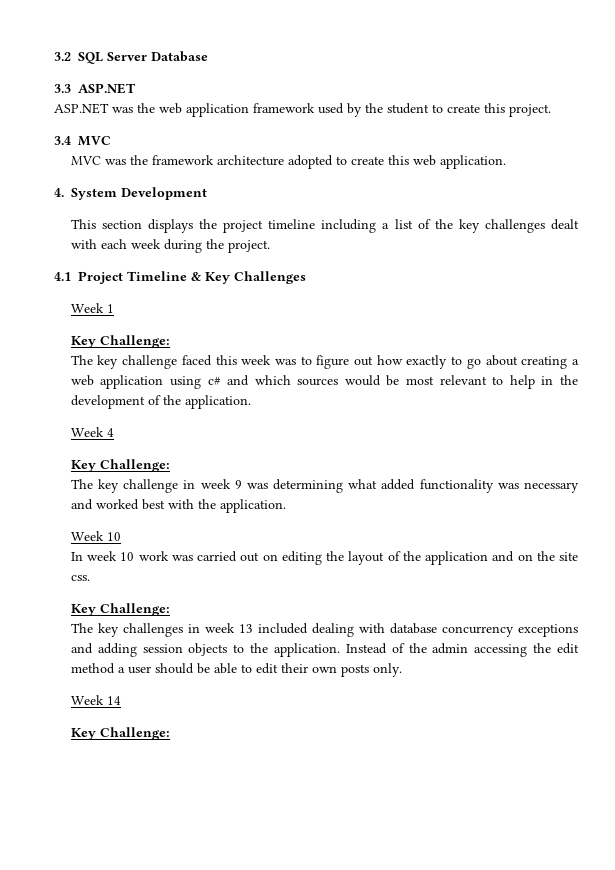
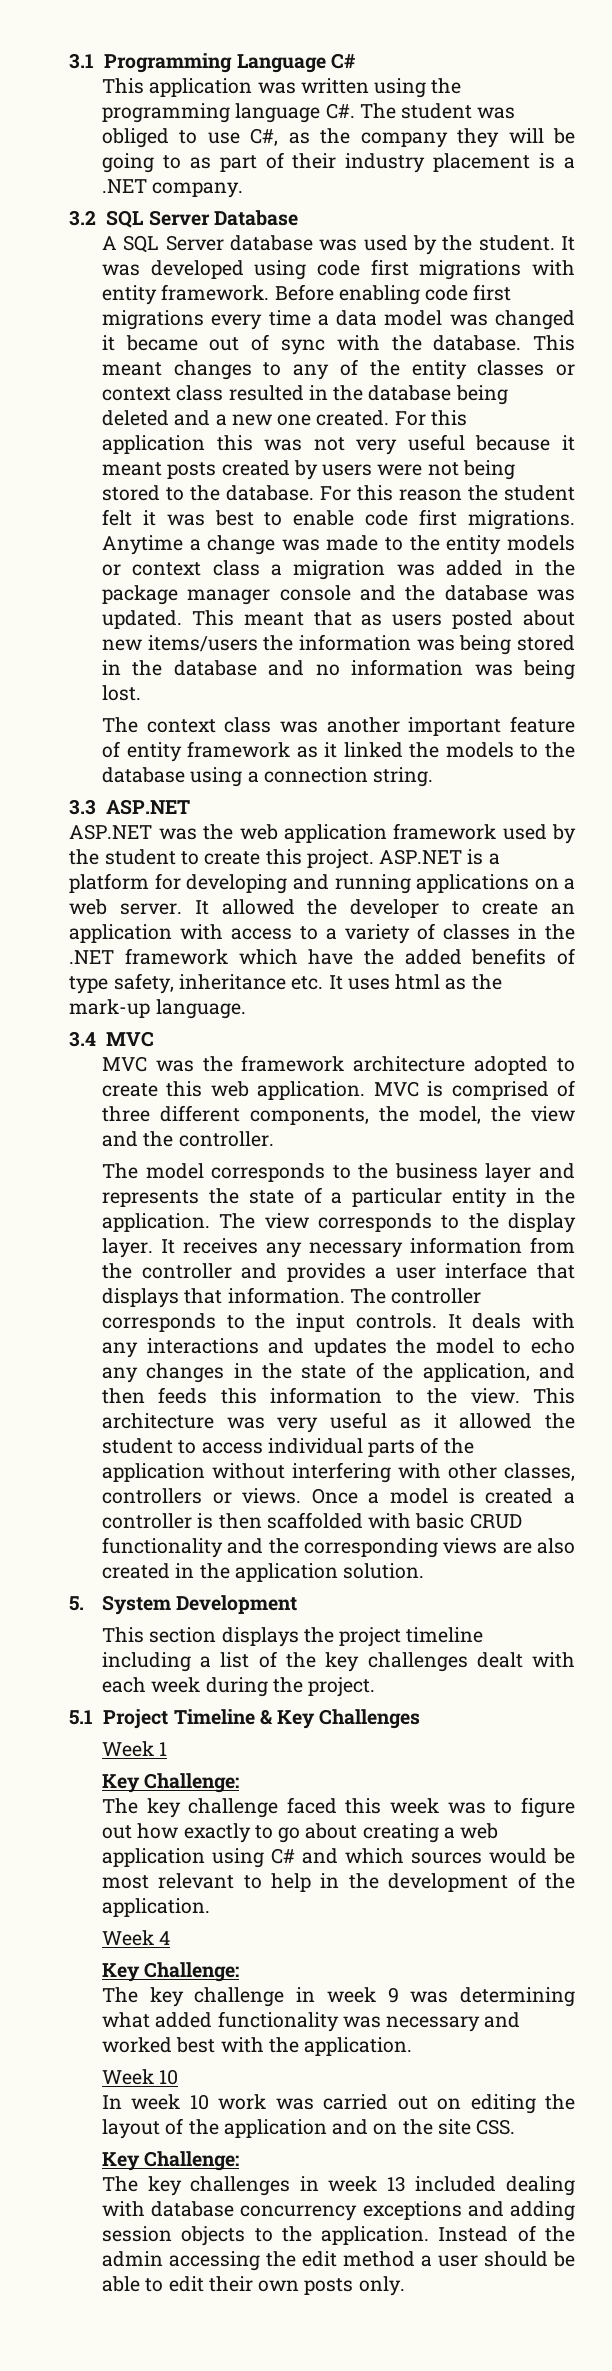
[53,51,208,64] 3.2 SQL Server Database -> [69,53,355,73] [101,78,462,98] [101,103,516,123] [101,128,575,148] [101,152,575,173] [101,179,244,198] [69,210,298,228] [101,235,575,255] [101,259,575,280] [101,284,512,305] [101,310,575,330] [101,334,575,355] [101,359,575,380] [101,385,508,405] [101,410,467,426] [101,434,576,455] [101,460,515,480] [101,485,575,501] [101,509,575,530] [101,535,575,555] [101,560,575,580] [101,585,575,605] [101,610,575,629] [101,634,575,655] [101,659,575,680] [101,685,141,701] [101,716,575,736] [101,741,575,762] [101,767,434,787] 3.1 Programming Language C# // This application was written using the programming language C#. The student was obliged to use C#, as the company they will be going to as part of their industry placement is a .NET company. // 3.2 SQL Server Database // A SQL Server database was used by the student. It was developed using code first migrations with entity framework. Before enabling code first migrations every time a data model was changed it became out of sync with the database. This meant changes to any of the entity classes or context class resulted in the database being deleted and a new one created. For this application this was not very useful because it meant posts created by users were not being stored to the database. For this reason the student felt it was best to enable code first migrations. Anytime a change was made to the entity models or context class a migration was added in the package manager console and the database was updated. This meant that as users posted about new items/users the information was being stored in the database and no information was being lost. // The context class was another important feature of entity framework as it linked the models to the database using a connection string.
(551, 110) none -> [379,849,500,865] [69,873,576,894] [69,899,576,918] [69,923,576,944] [69,948,575,965] [69,973,502,994] [69,999,246,1019] ASP.NET is a platform for developing and running applications on a web server. It allowed the developer to create an application with access to a variety of classes in the .NET framework which have the added benefits of type safety, inheritance etc. It uses html as the mark-up language.
[53,188,64,197] // 4. -> [373,1080,575,1100] [101,1105,575,1125] [101,1131,274,1147] [101,1163,575,1183] [101,1187,575,1208] [101,1213,576,1233] [101,1237,575,1258] [101,1262,575,1282] [101,1287,482,1308] [101,1313,575,1332] [101,1338,575,1358] [101,1362,575,1383] [101,1387,575,1404] [101,1412,575,1433] [101,1437,474,1457] [101,1462,575,1483] [101,1488,575,1504] [101,1512,522,1529] [101,1537,575,1558] [101,1563,425,1582] [69,1596,85,1611] MVC is comprised of three different components, the model, the view and the controller. // The model corresponds to the business layer and represents the state of a particular entity in the application. The view corresponds to the display layer. It receives any necessary information from the controller and provides a user interface that displays that information. The controller corresponds to the input controls. It deals with any interactions and updates the model to echo any changes in the state of the application, and then feeds this information to the view. This architecture was very useful as it allowed the student to access individual parts of the application without interfering with other classes, controllers or views. Once a model is created a controller is then scaffolded with basic CRUD functionality and the corresponding views are also created in the application solution. // 5.
[53,272,71,281] 4.1 -> [69,1710,94,1725] 5.1
[207,376,221,385] c# -> [270,1848,295,1864] C#
[70,575,90,581] css. -> [476,2119,516,2135] CSS.
[70,695,121,705] [70,727,170,740] // Week 14 // Key Challenge: -> (405, 2286) none

